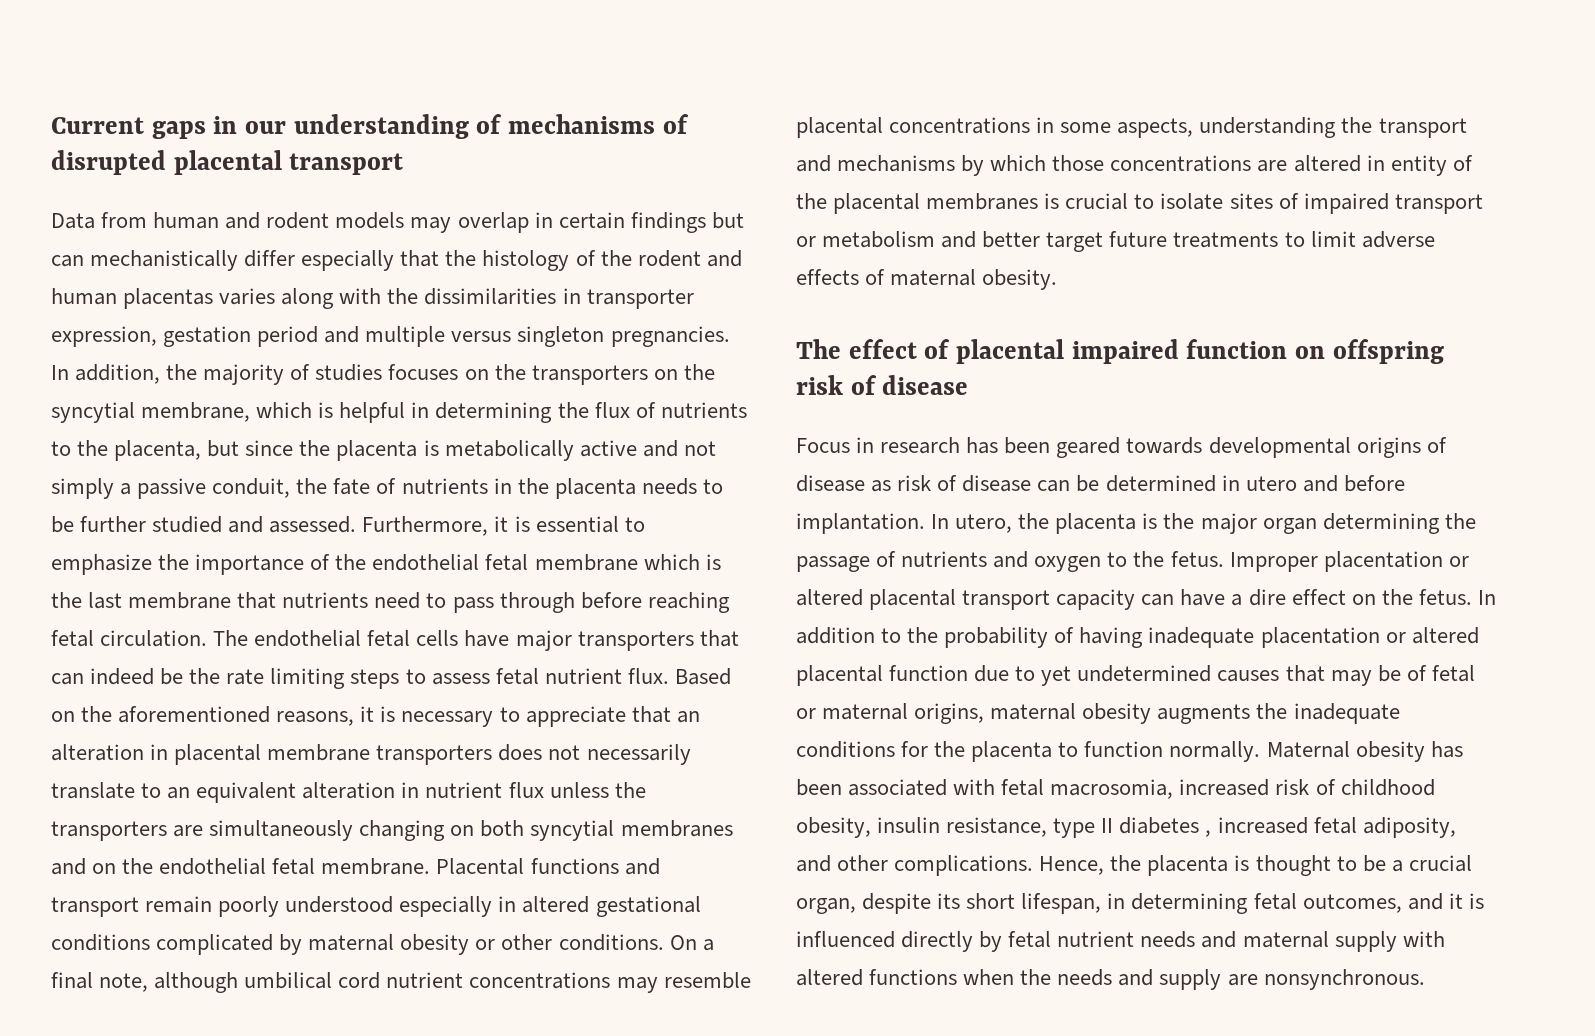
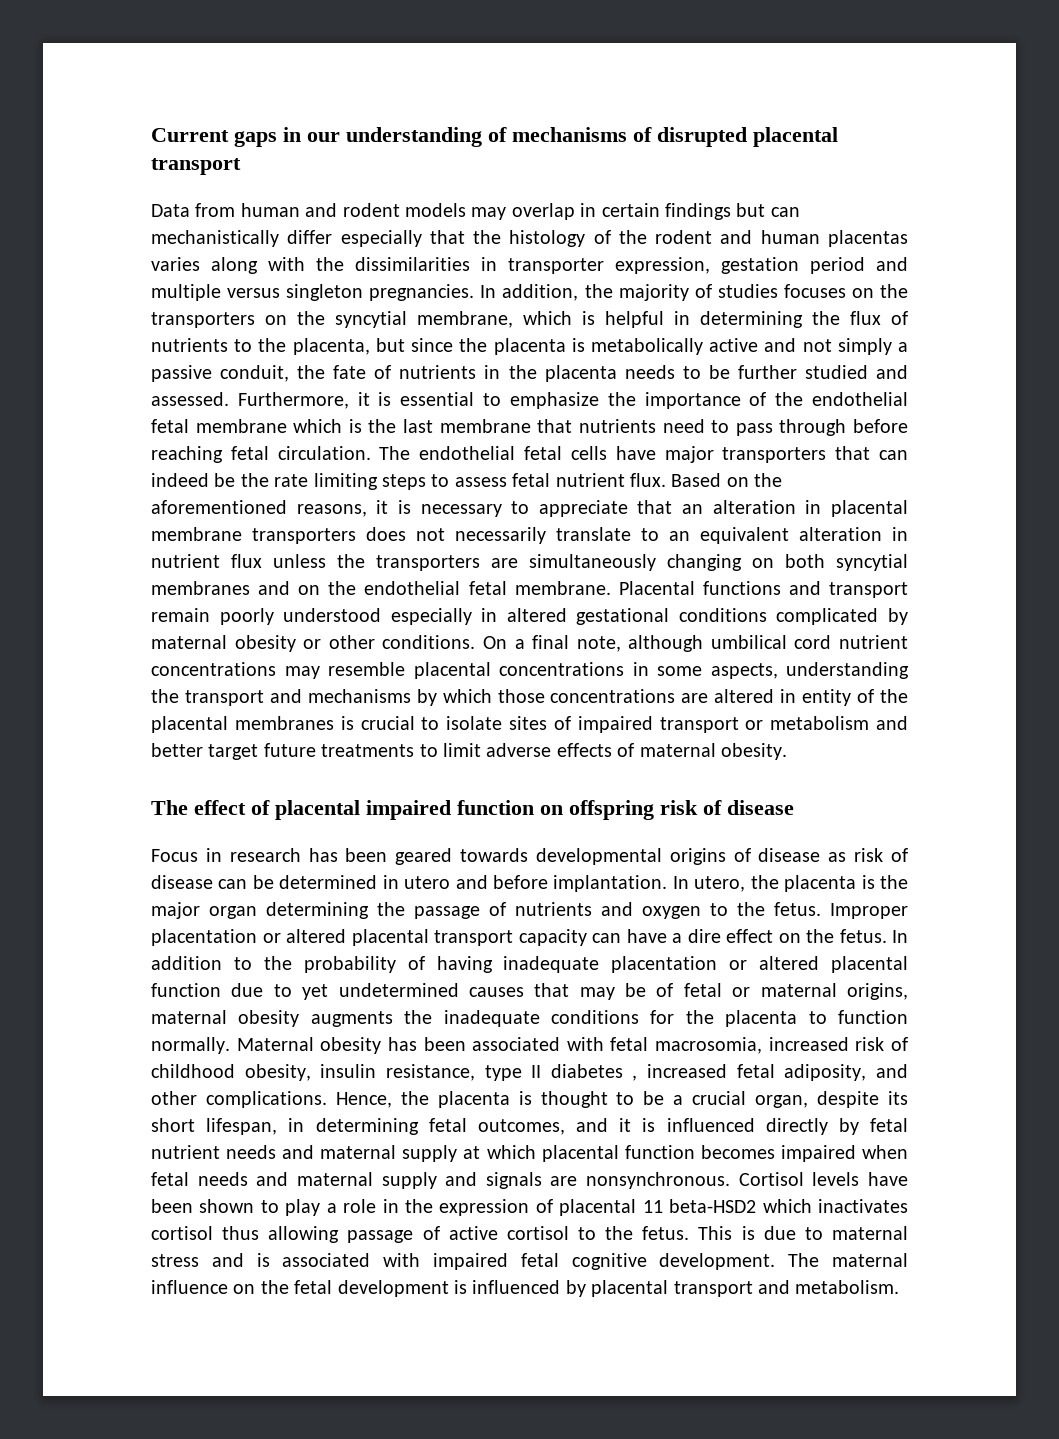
[1402,931,1445,947] [796,969,1425,990] with altered functions when the needs and supply are nonsynchronous. -> [463,1145,909,1162] [151,1172,908,1189] [151,1199,908,1216] [151,1226,908,1243] [151,1253,908,1270] [151,1280,900,1297] at which placental function becomes impaired when fetal needs and maternal supply and signals are nonsynchronous. Cortisol levels have been shown to play a role in the expression of placental 11 beta-HSD2 which inactivates cortisol thus allowing passage of active cortisol to the fetus. This is due to maternal stress and is associated with impaired fetal cognitive development. The maternal influence on the fetal development is influenced by placental transport and metabolism.

